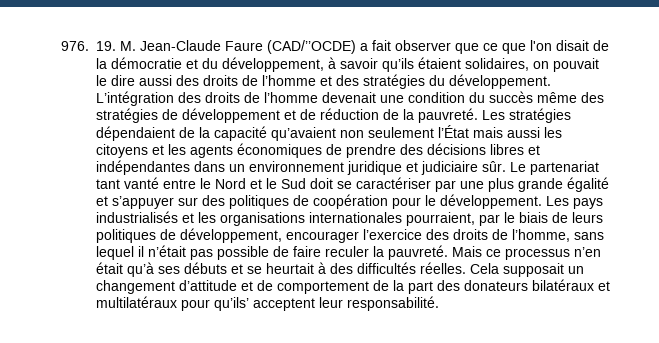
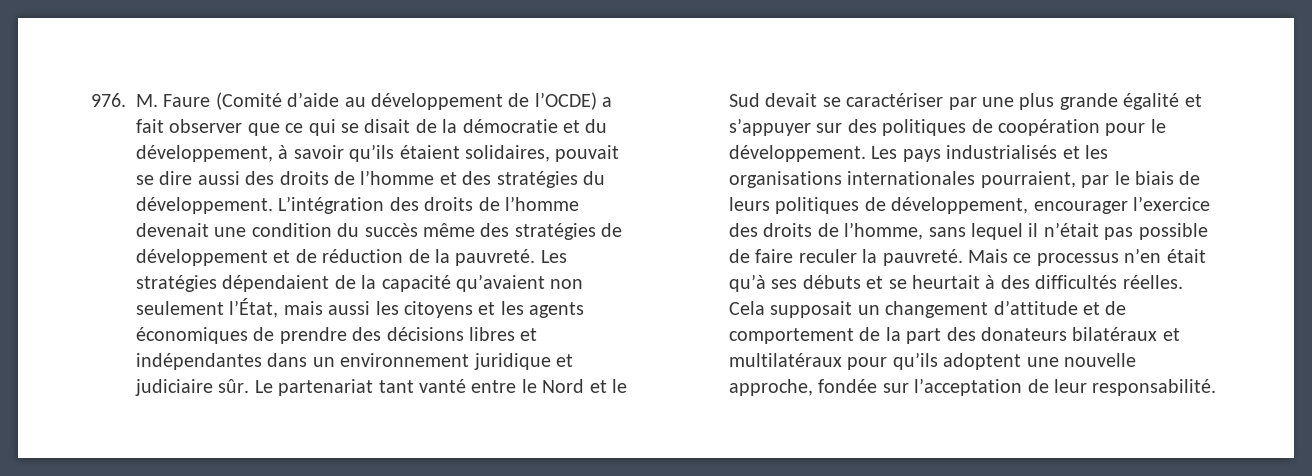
[96,40,356,54] 19. M. Jean-Claude Faure (CAD/’’OCDE) -> [136,92,597,110] M. Faure (Comité d’aide au développement de l’OCDE)
[502,40,552,54] que l'on -> [308,119,359,136] qui se
[533,58,599,72] [96,75,107,86] on pouvait le -> [555,145,620,162] [136,175,154,185] pouvait se
[438,125,469,138] l’État -> [229,298,279,318] l’État,
[310,178,333,189] doit -> [765,93,818,107] devait
[214,297,315,311] qu’ils’ acceptent -> [892,352,1136,370] [729,378,1049,396] qu’ils adoptent une nouvelle approche, fondée sur l’acceptation de

